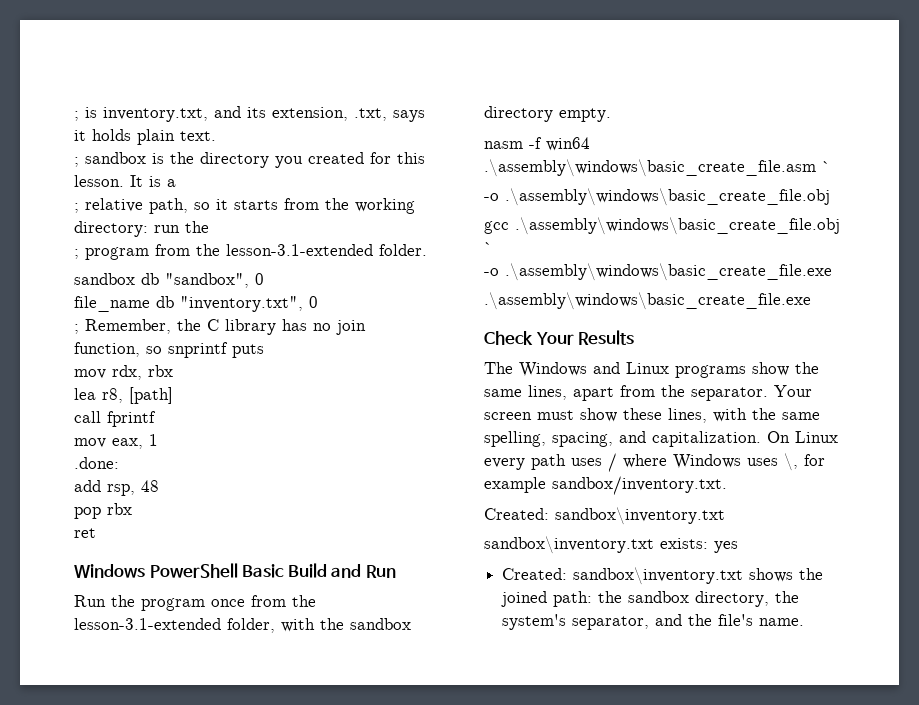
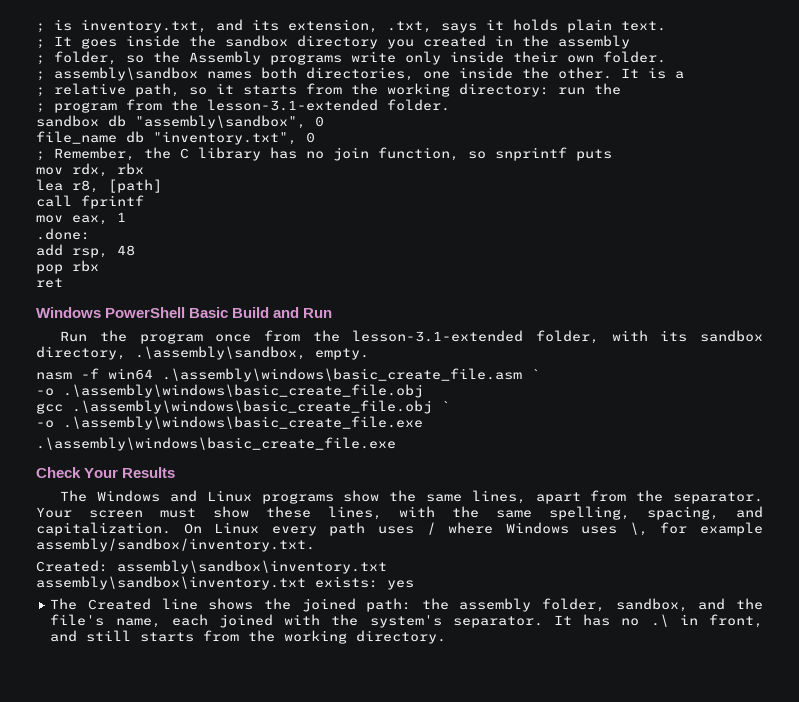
[85,152,425,168] [74,175,124,187] sandbox is the directory you created for this lesson. -> [54,35,630,49] [36,51,666,65] [36,67,612,81] It goes inside the sandbox directory you created in the assembly // ; folder, so the Assembly programs write only inside their own folder. // ; assembly\sandbox names both directories, one inside the other.
[165,273,249,288] "sandbox", -> [135,115,306,129] "assembly\sandbox",
[320,618,411,630] [484,106,553,122] the sandbox directory -> [660,330,764,342] [36,346,306,360] its sandbox directory, .\assembly\sandbox,
[552,476,727,495] [484,507,725,525] [484,536,654,554] sandbox/inventory.txt. // Created: sandbox\inventory.txt // sandbox\inventory.txt -> [36,538,315,552] [36,560,387,574] [36,576,306,590] assembly/sandbox/inventory.txt. // Created: assembly\sandbox\inventory.txt // assembly\sandbox\inventory.txt
[502,567,744,585] Created: sandbox\inventory.txt -> [50,598,198,610] The Created line
[628,591,800,607] [502,614,805,630] sandbox directory, the system's separator, and the file's name. -> [459,598,763,612] [50,614,764,628] [50,630,447,644] assembly folder, sandbox, and the file's name, each joined with the system's separator. It has no .\ in front, and still starts from the working directory.

